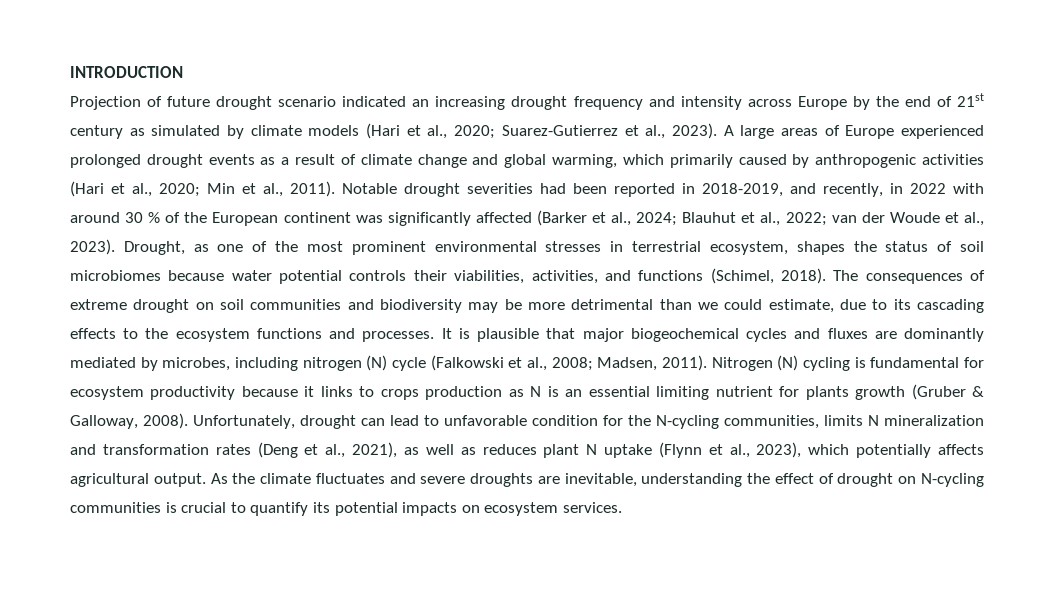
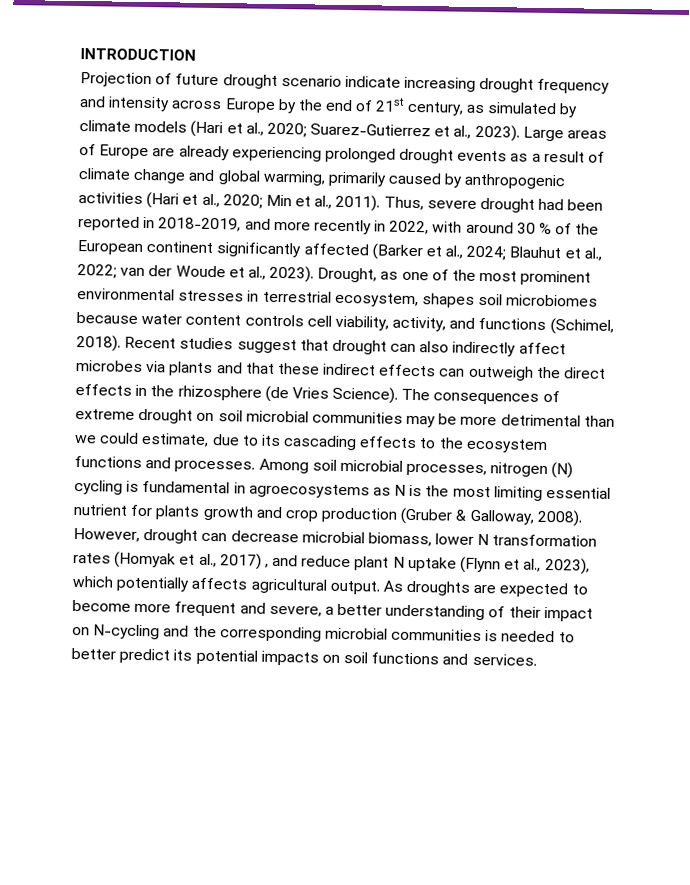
[342,96,430,107] indicated an -> [344,75,401,88] indicate
[70,125,123,139] century -> [406,101,464,116] century,
[723,125,775,139] A large -> [522,126,564,142] Large
[901,125,985,139] experienced -> [152,145,322,162] are already experiencing
[622,154,664,165] which -> (326, 178) none
[342,183,533,197] Notable drought severities -> [383,196,536,213] Thus, severe drought
[823,183,946,197] recently, in 2022 -> [273,219,430,235] more recently in 2022,
[355,215,383,223] was -> (214, 247) none
[853,241,953,252] the status of -> (475, 300) none
[279,268,826,284] potential controls their viabilities, activities, and functions (Schimel, 2018). -> [185,314,614,335] [76,335,566,357] [76,360,607,381] [75,384,399,404] content controls cell viability, activity, and functions (Schimel, 2018). Recent studies suggest that drought can also indirectly affect microbes via plants and that these indirect effects can outweigh the direct effects in the rhizosphere (de Vries Science).
[250,299,462,313] communities and biodiversity -> [245,410,403,424] microbial communities
[441,328,985,342] [70,355,984,371] [70,386,710,400] It is plausible that major biogeochemical cycles and fluxes are dominantly mediated by microbes, including nitrogen (N) cycle (Falkowski et al., 2008; Madsen, 2011). Nitrogen (N) cycling is fundamental for ecosystem productivity because it links to crops production as N is an essential limiting -> [258,458,574,479] [74,479,612,501] Among soil microbial processes, nitrogen (N) cycling is fundamental in agroecosystems as N is the most limiting essential
(906, 393) none -> [255,506,399,523] and crop production
[193,415,984,429] [70,444,96,455] Unfortunately, drought can lead to unfavorable condition for the N-cycling communities, limits N mineralization and -> [73,527,490,547] However, drought can decrease microbial biomass, lower N
[257,442,537,458] (Deng et al., 2021), as well as reduces -> [114,551,352,570] (Homyak et al., 2017) , and reduce
[232,473,984,487] [70,502,309,516] the climate fluctuates and severe droughts are inevitable, understanding the effect of drought on N-cycling communities is crucial to quantify -> [406,580,588,598] [72,599,593,622] [72,624,575,643] [71,647,171,664] droughts are expected to become more frequent and severe, a better understanding of their impact on N-cycling and the corresponding microbial communities is needed to better predict
[484,502,559,516] ecosystem -> [343,652,469,665] soil functions and

